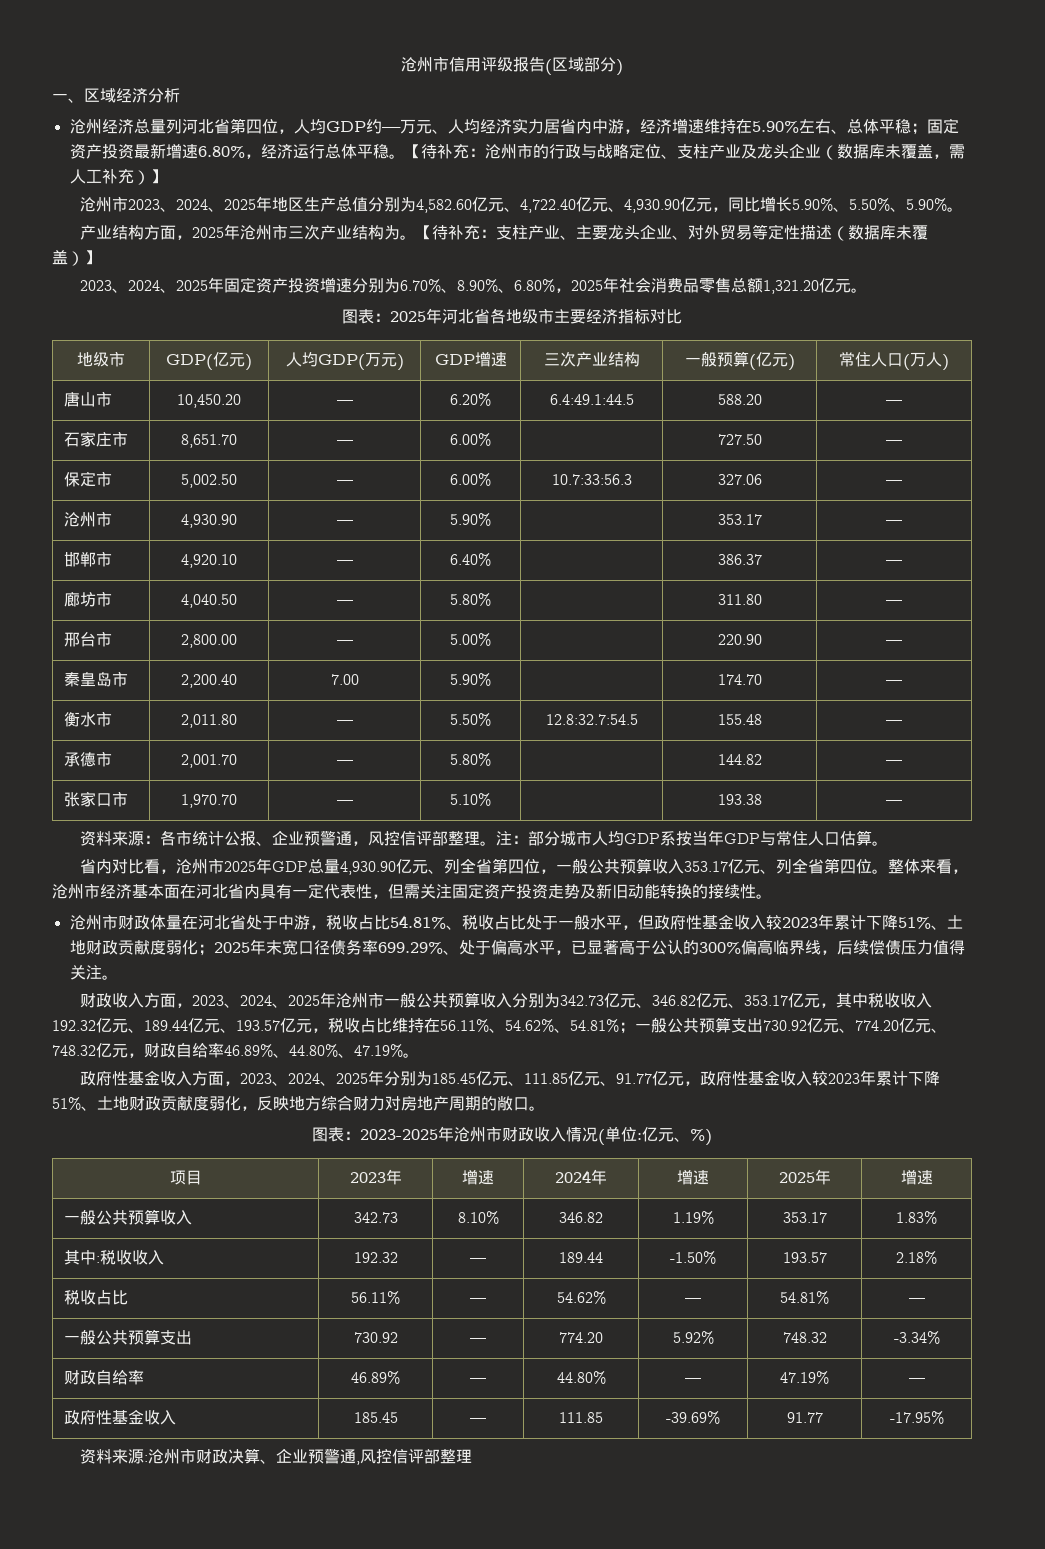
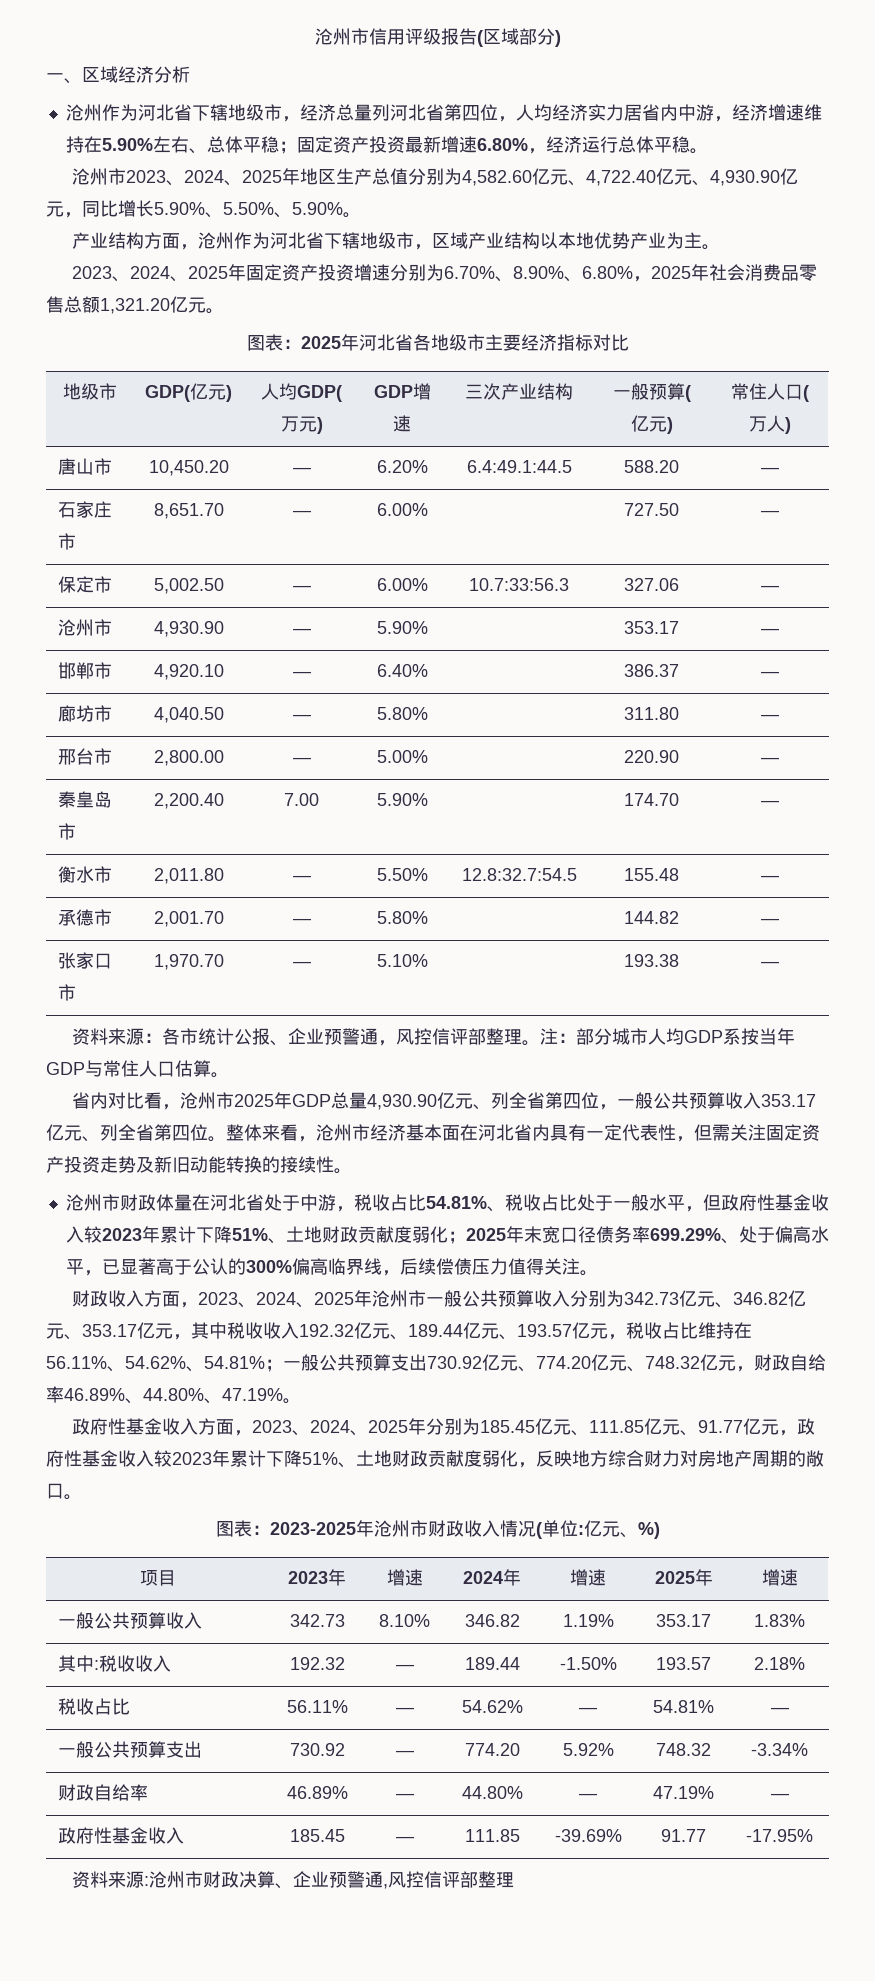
(102, 126) none -> [101,104,300,122] 作为河北省下辖地级市，
[325,119,480,134] GDP约—万元、人均 -> (552, 112) none
[404,143,965,160] [69,169,166,185] 【待补充：沧州市的行政与战略定位、支柱产业及龙头企业（数据库未覆盖，需人工补充）】 -> (708, 151) none
[191,224,928,241] [52,250,100,266] 2025年沧州市三次产业结构为。【待补充：支柱产业、主要龙头企业、对外贸易等定性描述（数据库未覆盖）】 -> [197,232,720,250] 沧州作为河北省下辖地级市，区域产业结构以本地优势产业为主。

